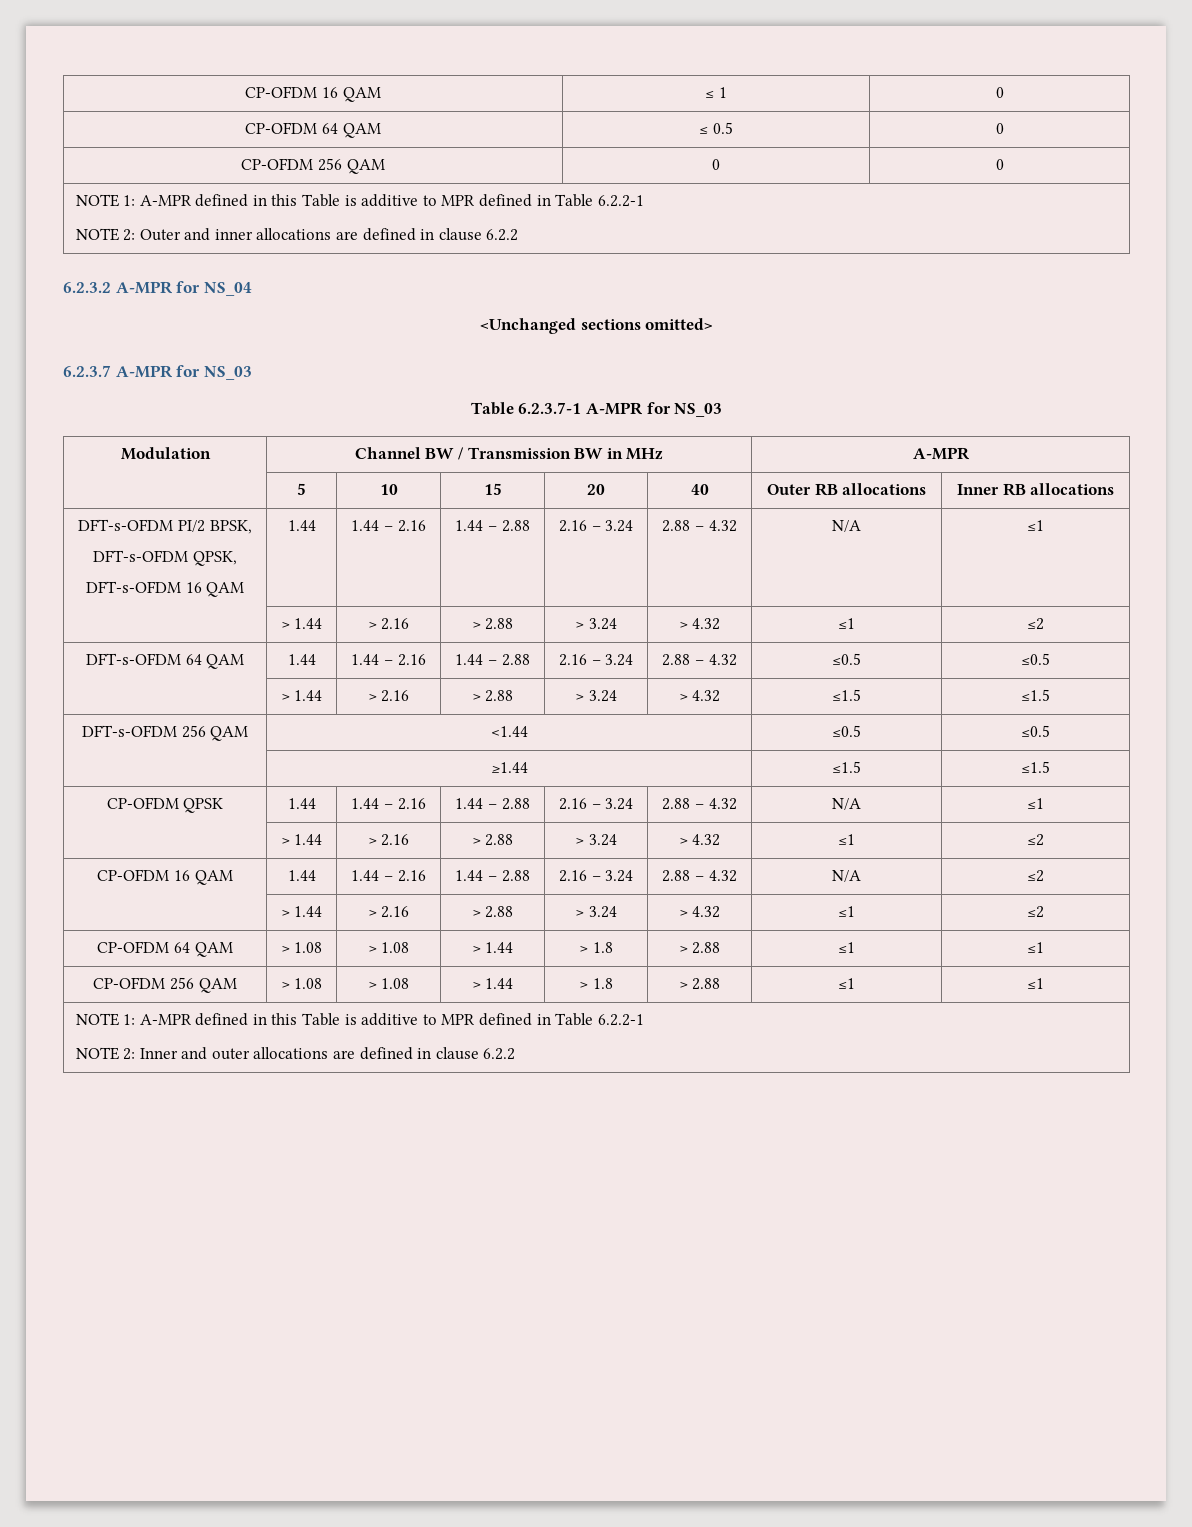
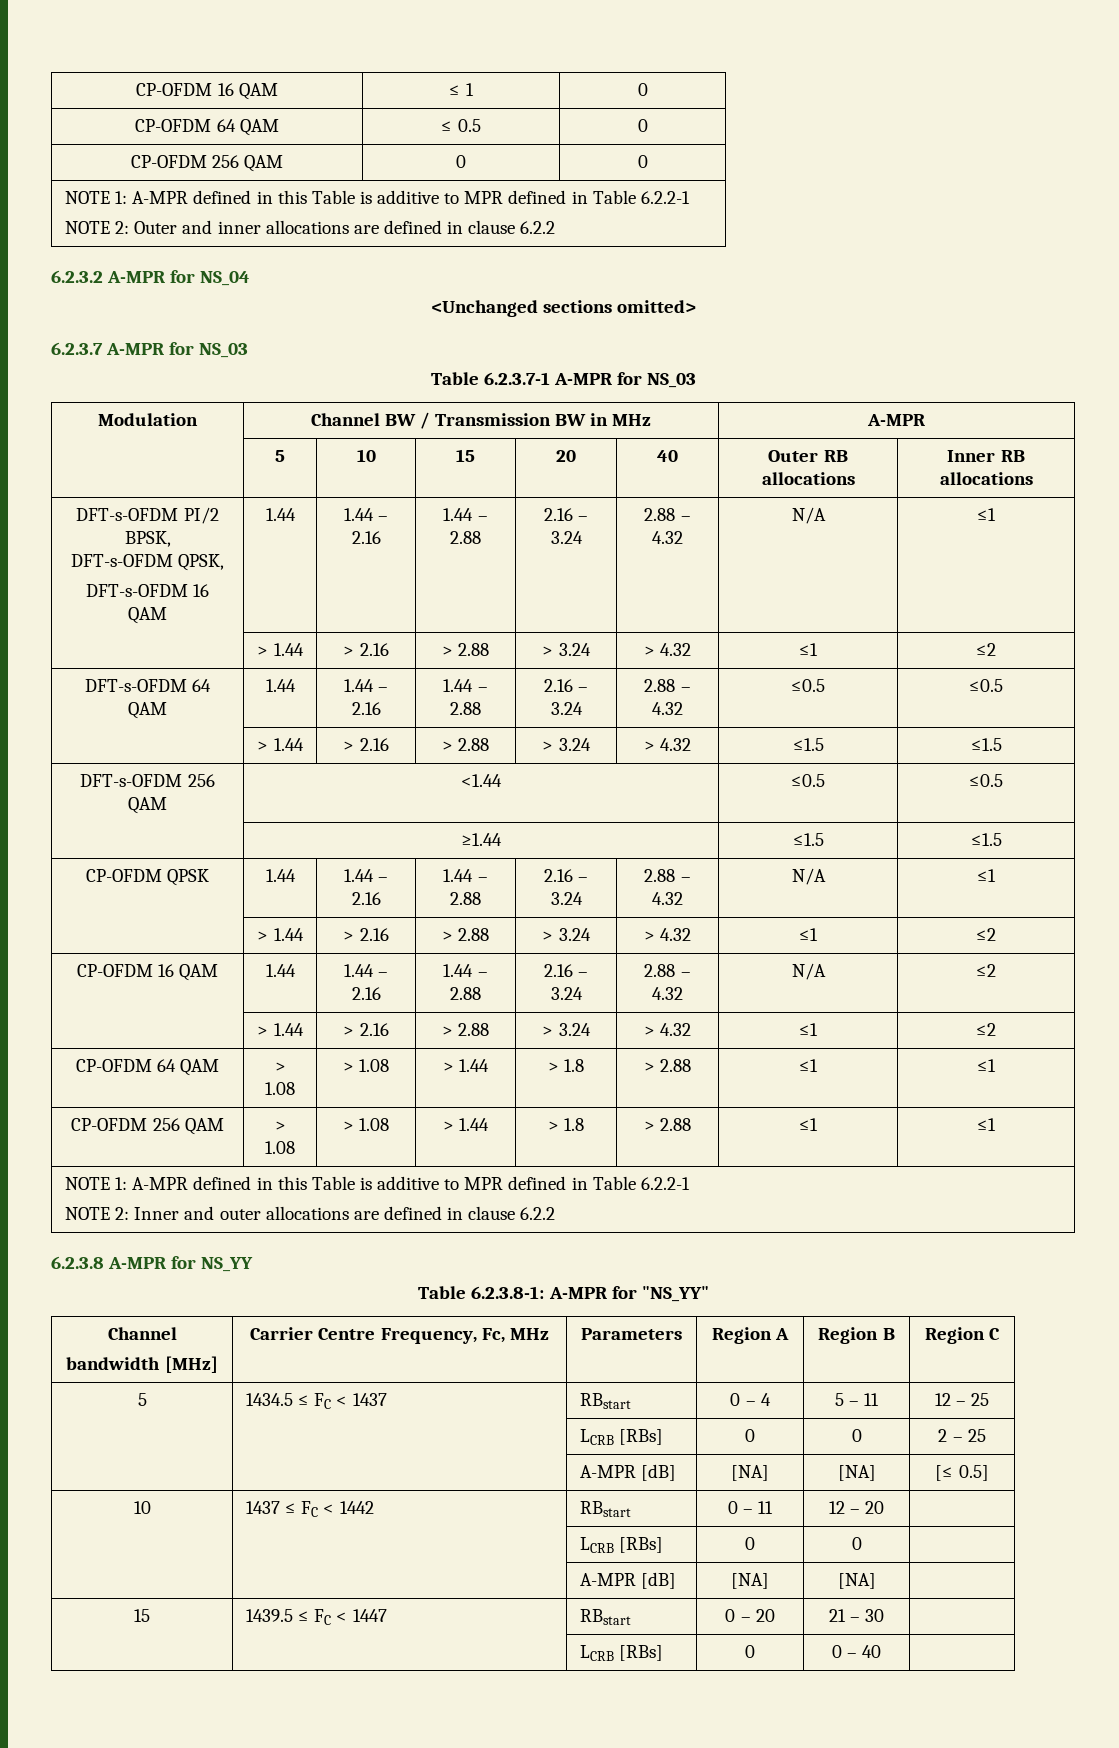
(516, 1054) none -> [51,1256,254,1272] [418,1286,709,1302] [107,1327,177,1340] [66,1356,218,1373] [250,1327,549,1344] [581,1328,682,1340] [711,1327,790,1344] [818,1327,895,1344] [924,1327,1001,1344] [137,1393,147,1406] [246,1393,387,1409] [580,1393,632,1409] [730,1393,771,1406] [834,1393,880,1406] [934,1393,990,1406] [580,1429,664,1445] [745,1429,755,1442] [851,1429,862,1442] [938,1429,986,1442] [580,1464,677,1481] [731,1465,769,1481] [837,1465,876,1481] [935,1465,989,1481] [133,1501,151,1514] [246,1501,374,1517] [580,1501,632,1517] [727,1501,774,1514] [828,1501,885,1514] [580,1537,664,1553] [745,1537,755,1550] [851,1537,862,1550] [580,1572,677,1589] [731,1573,769,1589] [837,1573,876,1589] [134,1609,150,1622] [246,1609,387,1625] [580,1609,632,1625] [725,1609,775,1622] [828,1609,885,1622] [580,1645,664,1661] [745,1645,755,1658] [831,1645,882,1658] // 6.2.3.8 A-MPR for NS_YY // Table 6.2.3.8-1: A-MPR for "NS_YY" // Channel // bandwidth [MHz] | Carrier Centre Frequency, Fc, MHz | Parameters | Region A | Region B | Region C // 5 | 1434.5 ≤ FC < 1437 | RBstart | 0 – 4 | 5 – 11 | 12 – 25 // | | LCRB [RBs] | 0 | 0 | 2 – 25 // | | A-MPR [dB] | [NA] | [NA] | [≤ 0.5] // 10 | 1437 ≤ FC < 1442 | RBstart | 0 – 11 | 12 – 20 | // | | LCRB [RBs] | 0 | 0 | // | | A-MPR [dB] | [NA] | [NA] | // 15 | 1439.5 ≤ FC < 1447 | RBstart | 0 – 20 | 21 – 30 | // | | LCRB [RBs] | 0 | 0 – 40 |

